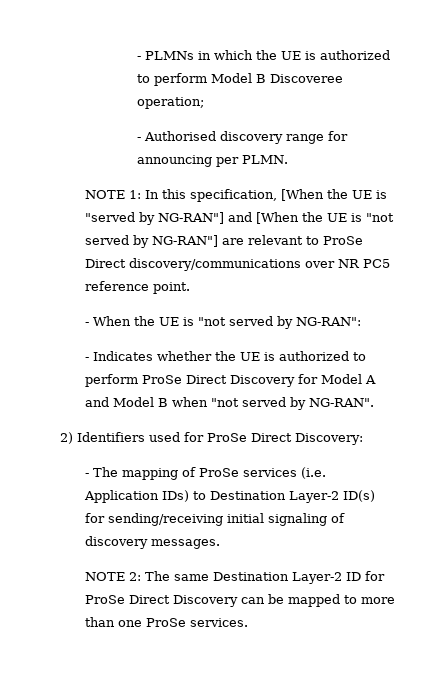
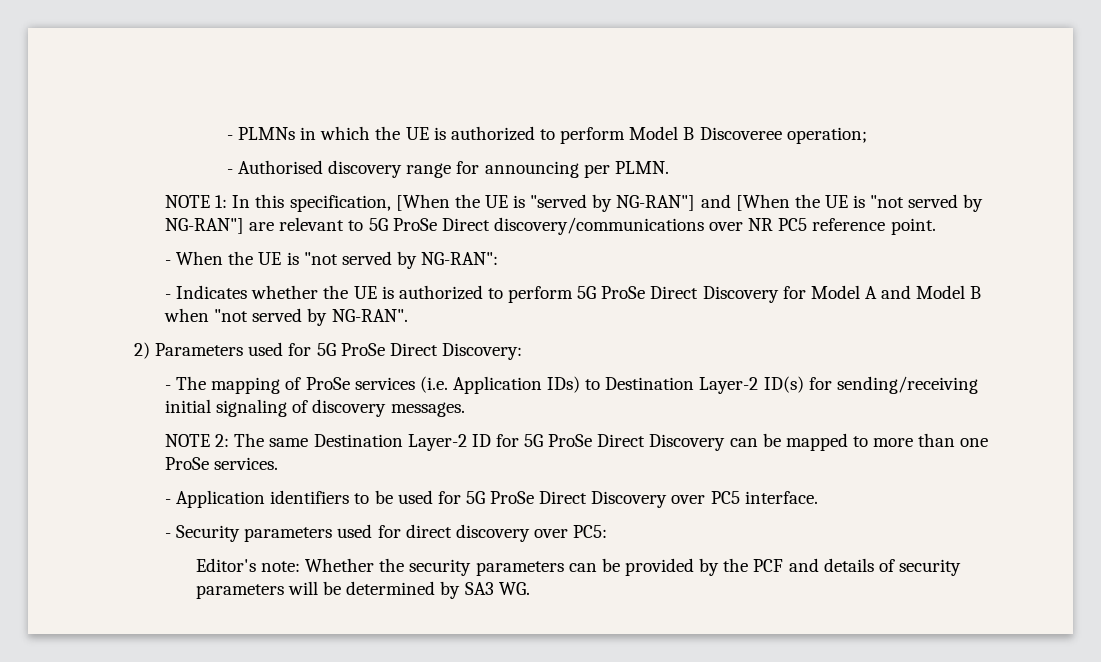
(320, 240) none -> [368,218,388,231] 5G
(139, 380) none -> [577,286,597,299] 5G
[76,432,204,442] Identifiers used for -> [155,342,336,356] Parameters used for 5G
(386, 576) none -> [524,434,544,447] 5G
(249, 622) none -> [164,490,818,508] [164,524,608,542] [195,558,961,576] [195,581,530,599] // - Application identifiers to be used for 5G ProSe Direct Discovery over PC5 interface. // - Security parameters used for direct discovery over PC5: // Editor's note: Whether the security parameters can be provided by the PCF and details of security parameters will be determined by SA3 WG.

